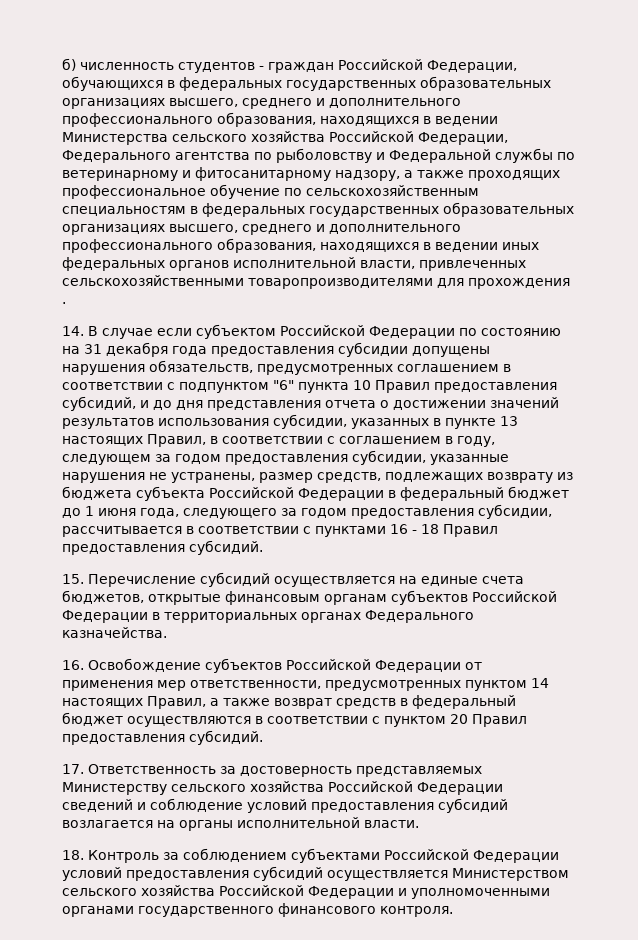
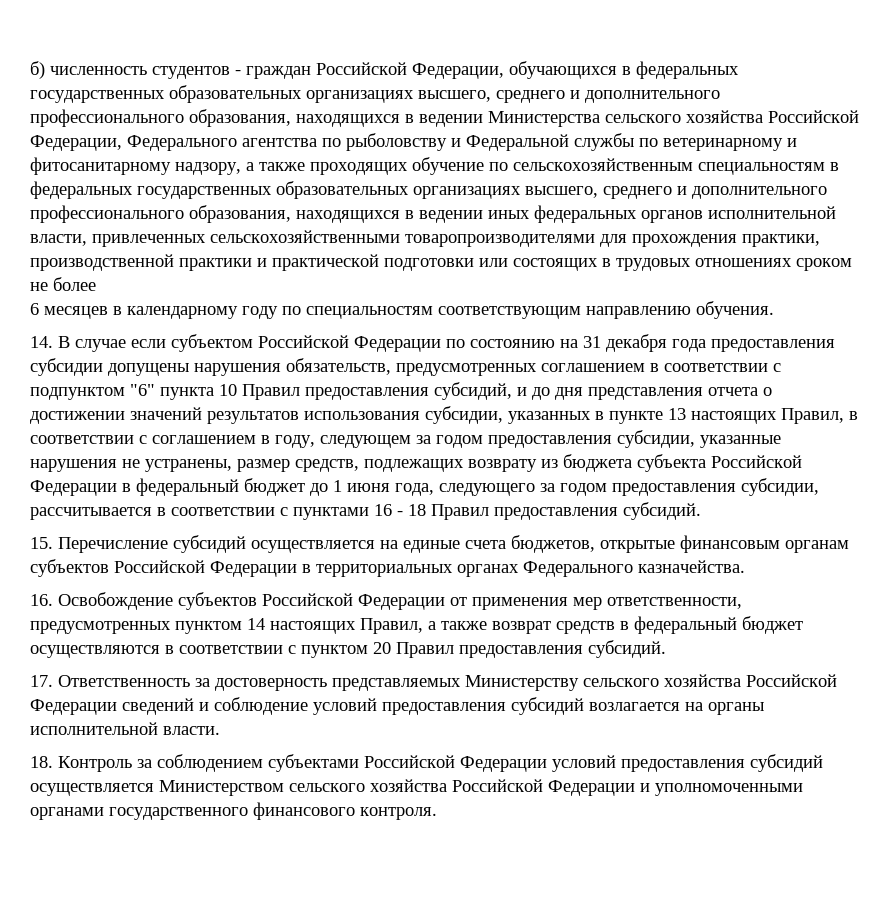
[62,185,206,199] профессиональное -> (408, 168) none
[62,302,66,304] . -> [742,234,820,247] [30,254,852,271] [30,277,96,291] [30,301,774,319] практики, производственной практики и практической подготовки или состоящих в трудовых отношениях сроком не более // 6 месяцев в календарному году по специальностям соответствующим направлению обучения.

